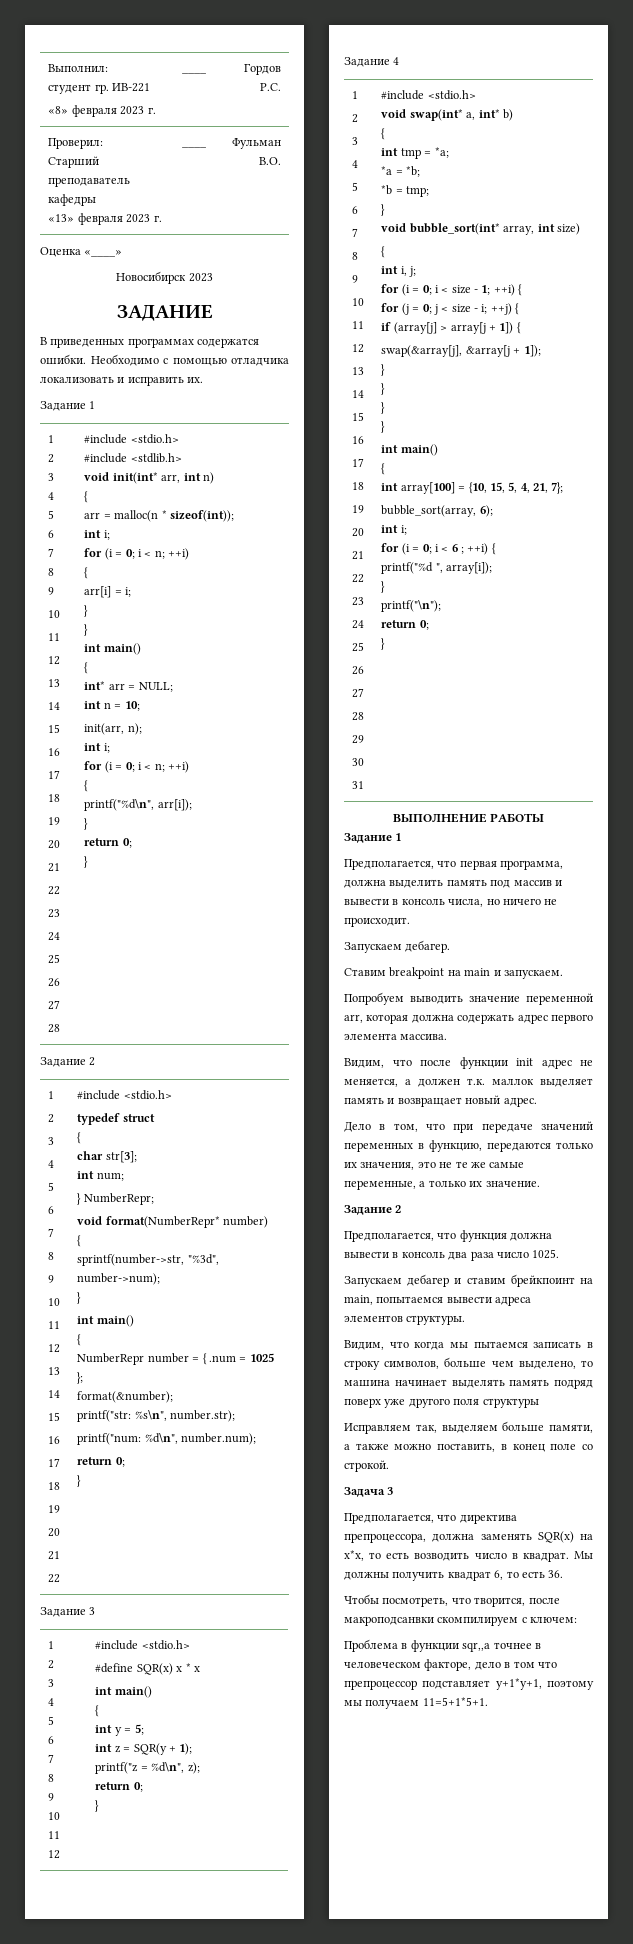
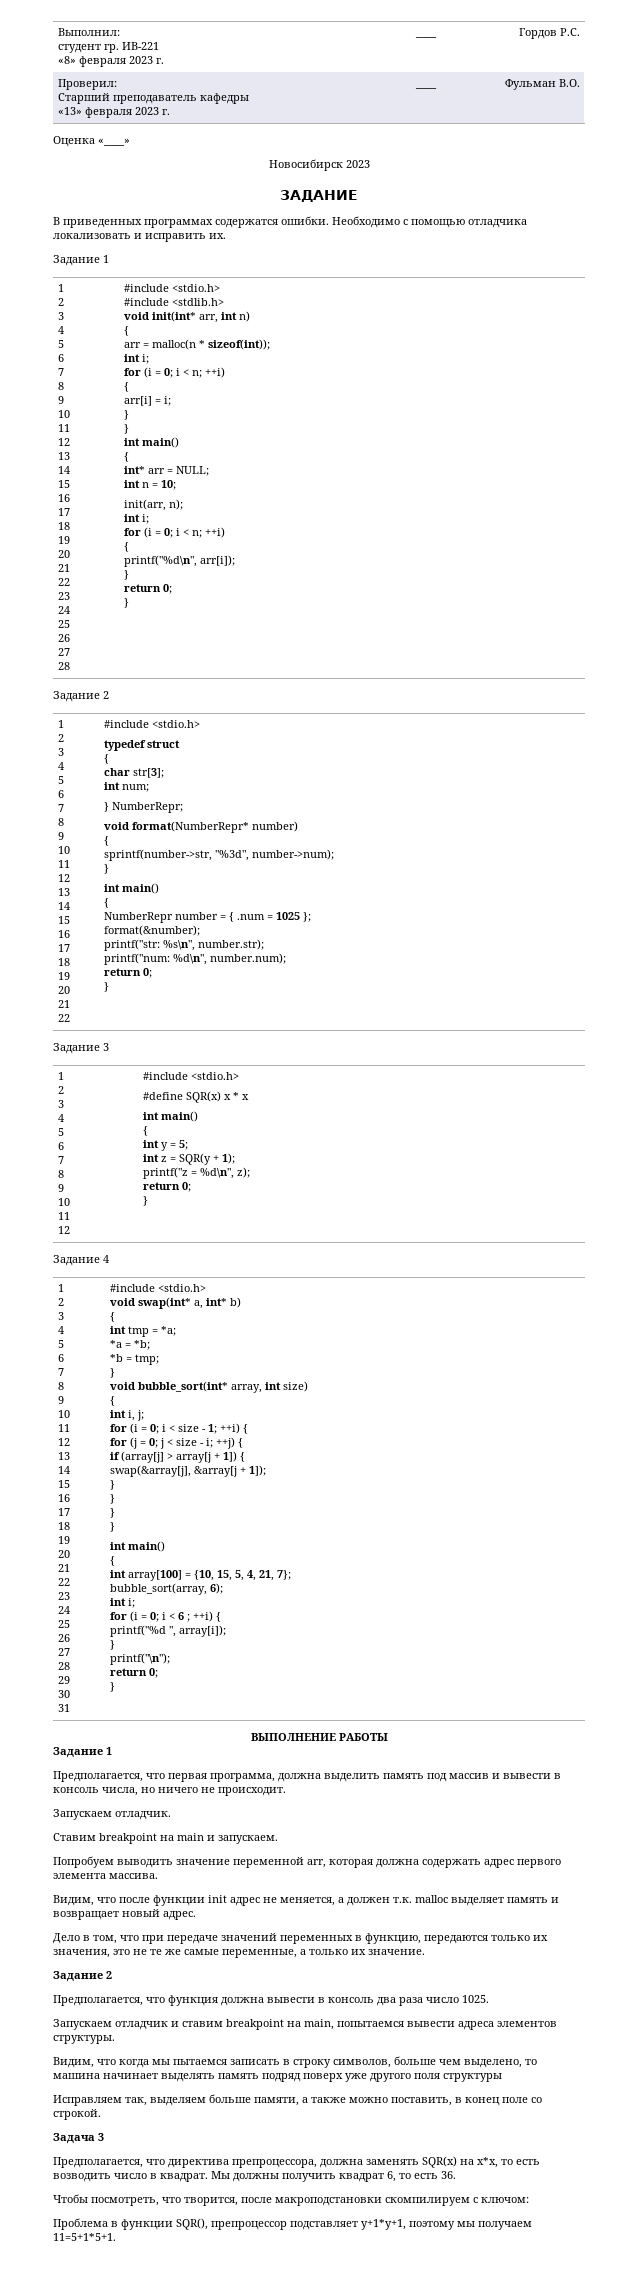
[405,940,451,953] дебагер. -> [115,1811,171,1820] отладчик.
[492,1079,534,1085] маллок -> [415,1895,448,1903] malloc
[407,1274,450,1287] дебагер -> [115,2021,168,2030] отладчик
[510,1274,575,1287] брейкпоинт -> [226,2019,284,2030] breakpoint
[344,1616,434,1626] макроподсанвки -> [275,2197,382,2206] макроподстановки
[530,1617,578,1623] ключем: -> [481,2197,529,2203] ключом:
[462,1642,541,1652] [344,1659,557,1671] sqr,,а точнее в человеческом факторе, дело в том что -> [176,2218,208,2230] SQR(),

